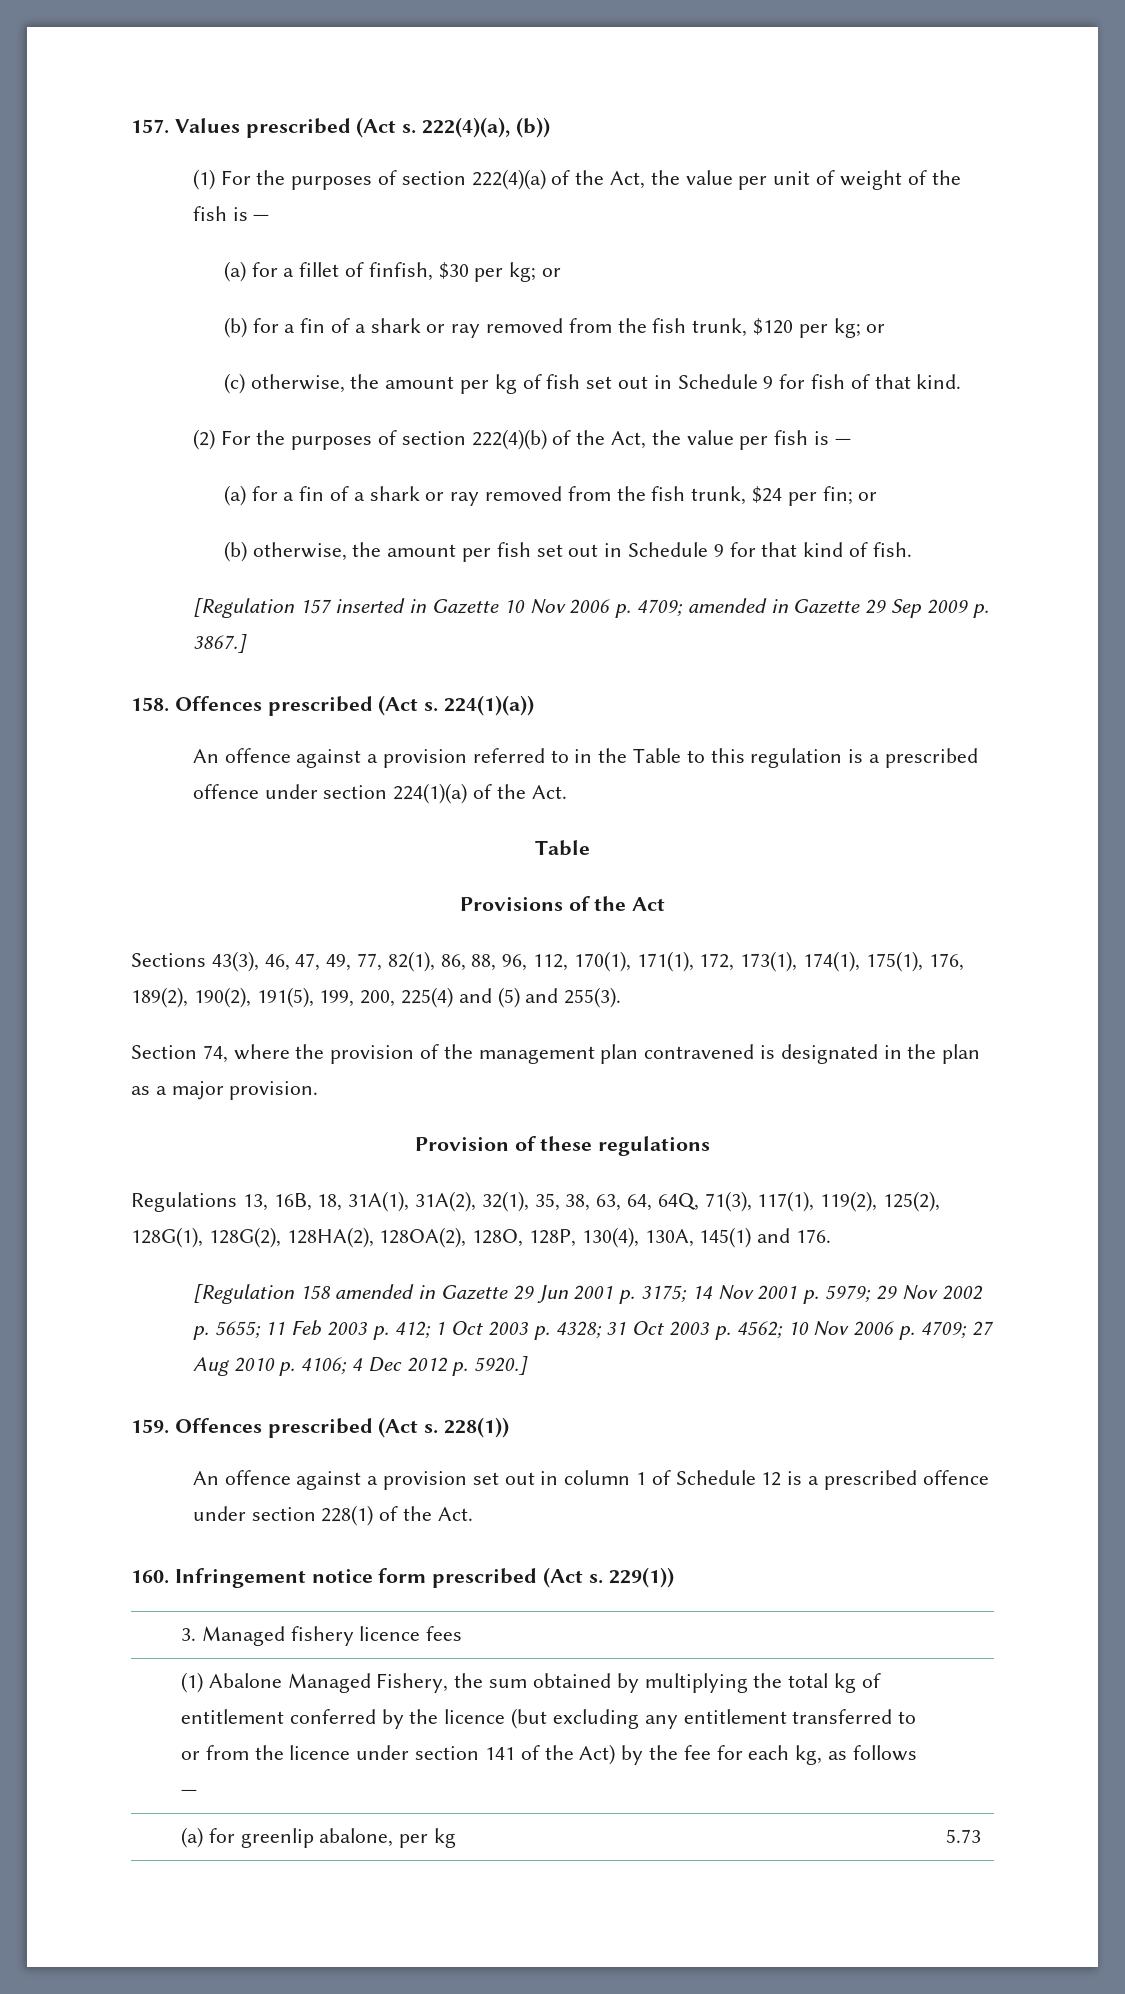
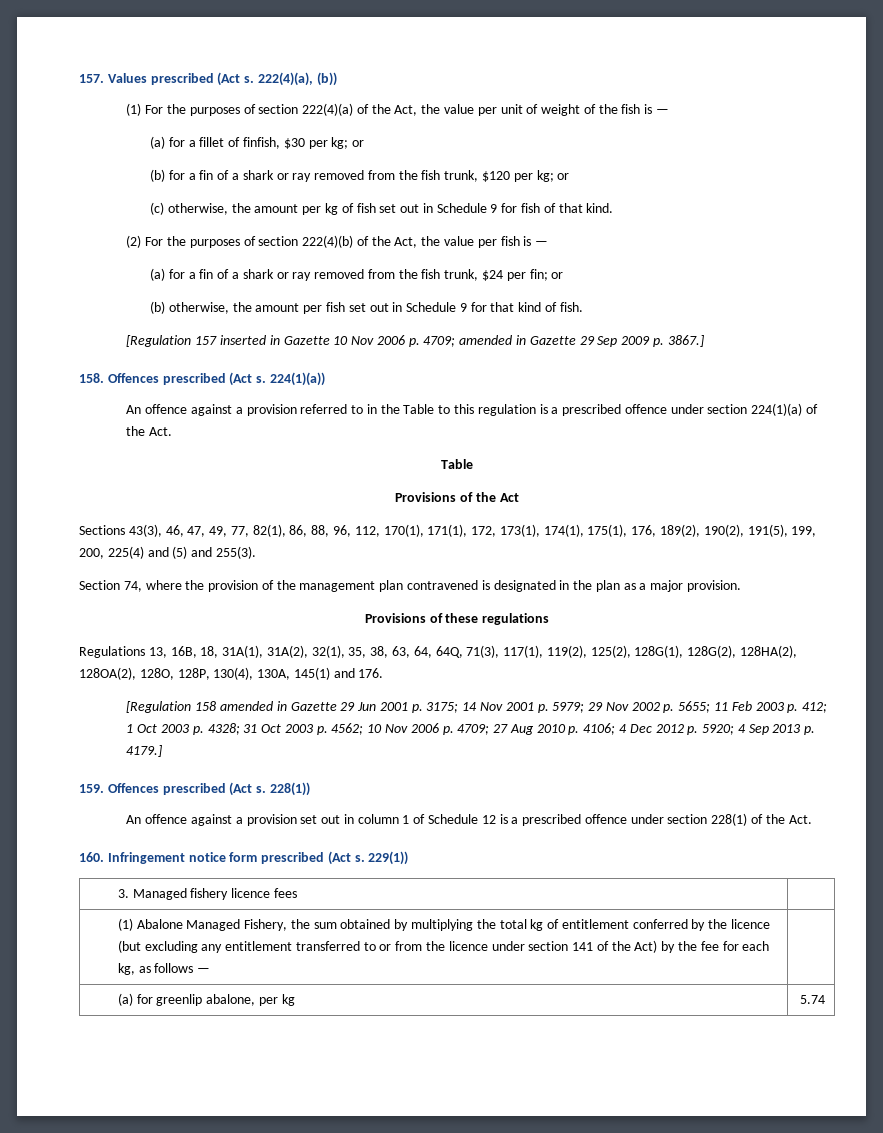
[414,1137,509,1151] Provision -> [364,613,426,623] Provisions
[474,1356,529,1375] 5920.] -> [702,724,816,735] [126,745,163,757] 5920; 4 Sep 2013 p. 4179.]
[946,1829,982,1843] 5.73 -> [799,995,825,1004] 5.74

